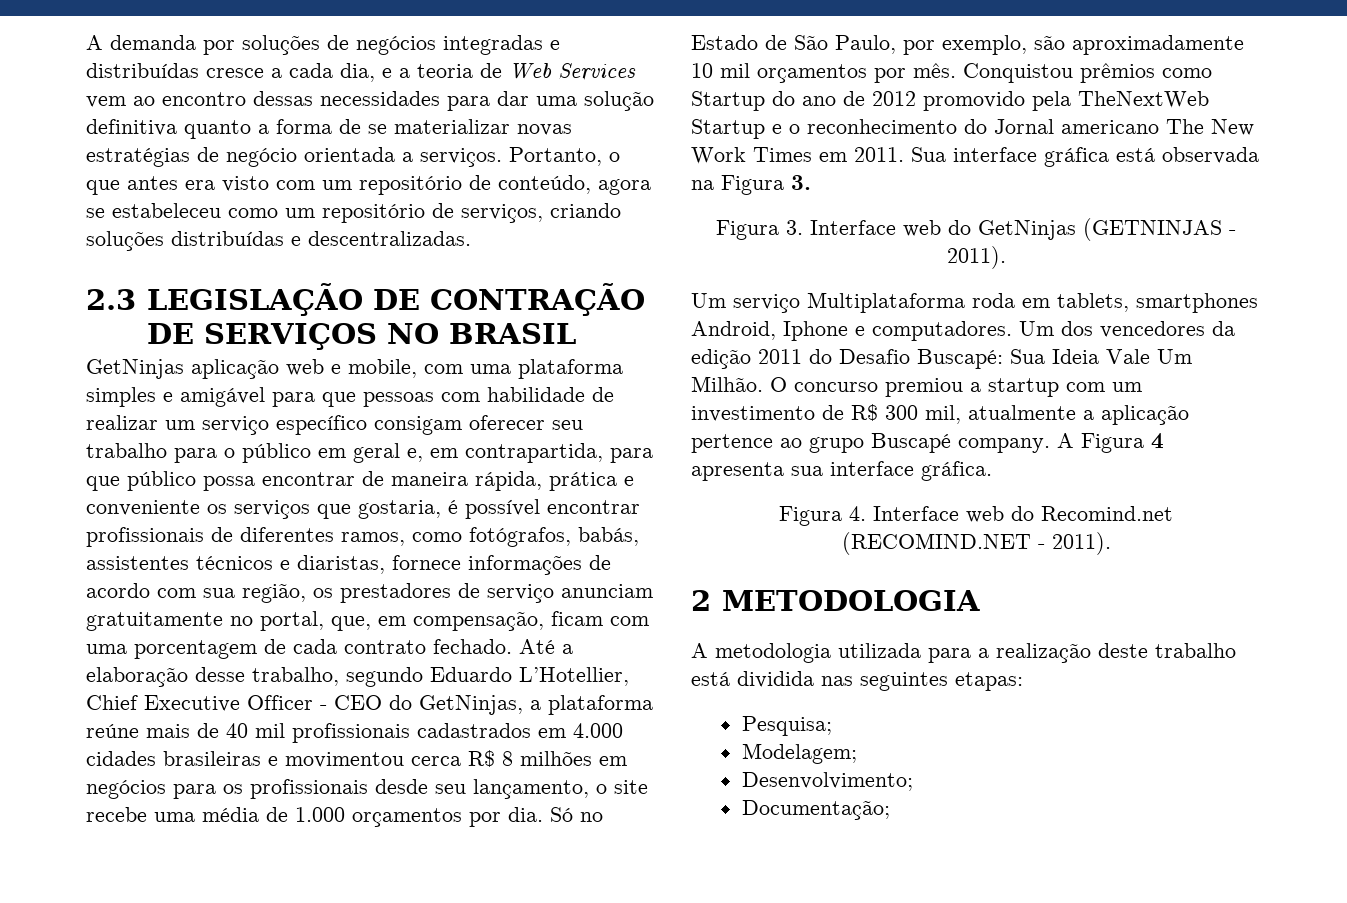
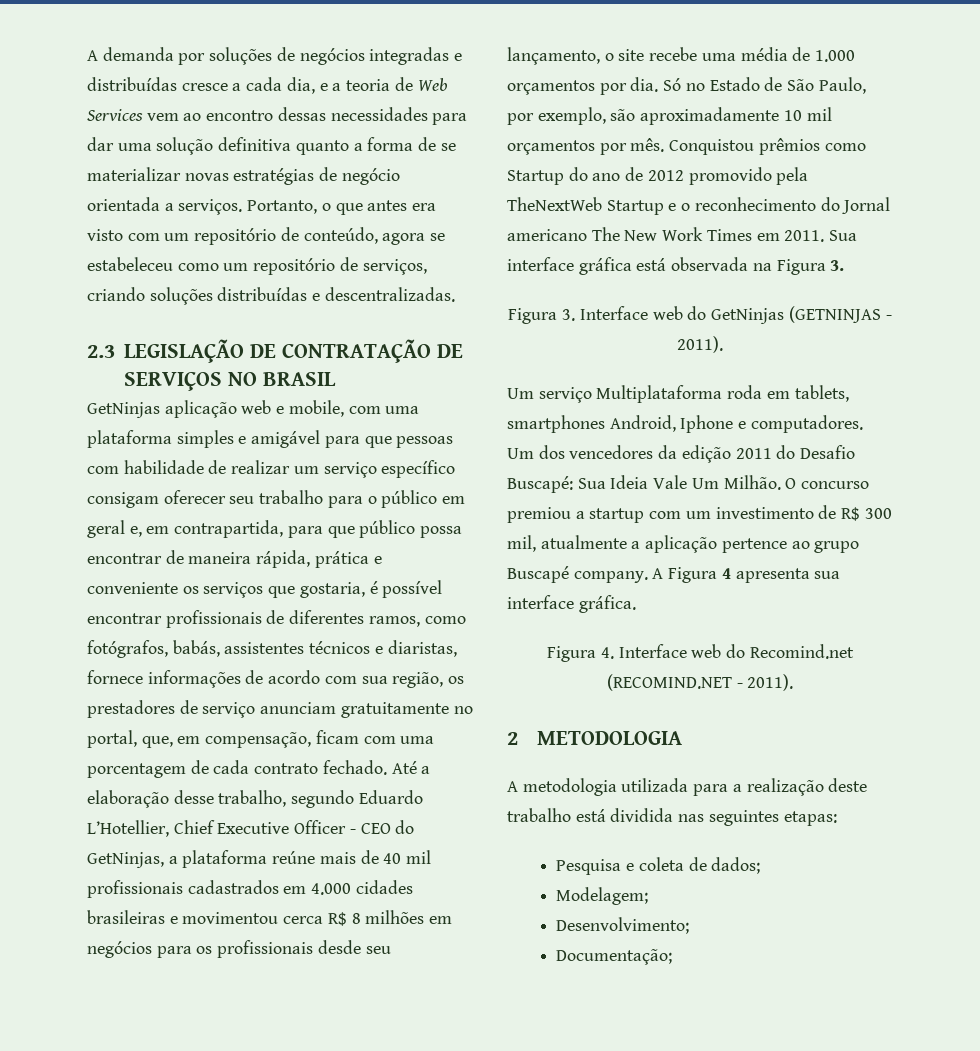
[429,283,645,316] CONTRAÇÃO -> [281,339,431,363] CONTRATAÇÃO
[741,716,832,736] Pesquisa; -> [556,857,761,875] Pesquisa e coleta de dados;

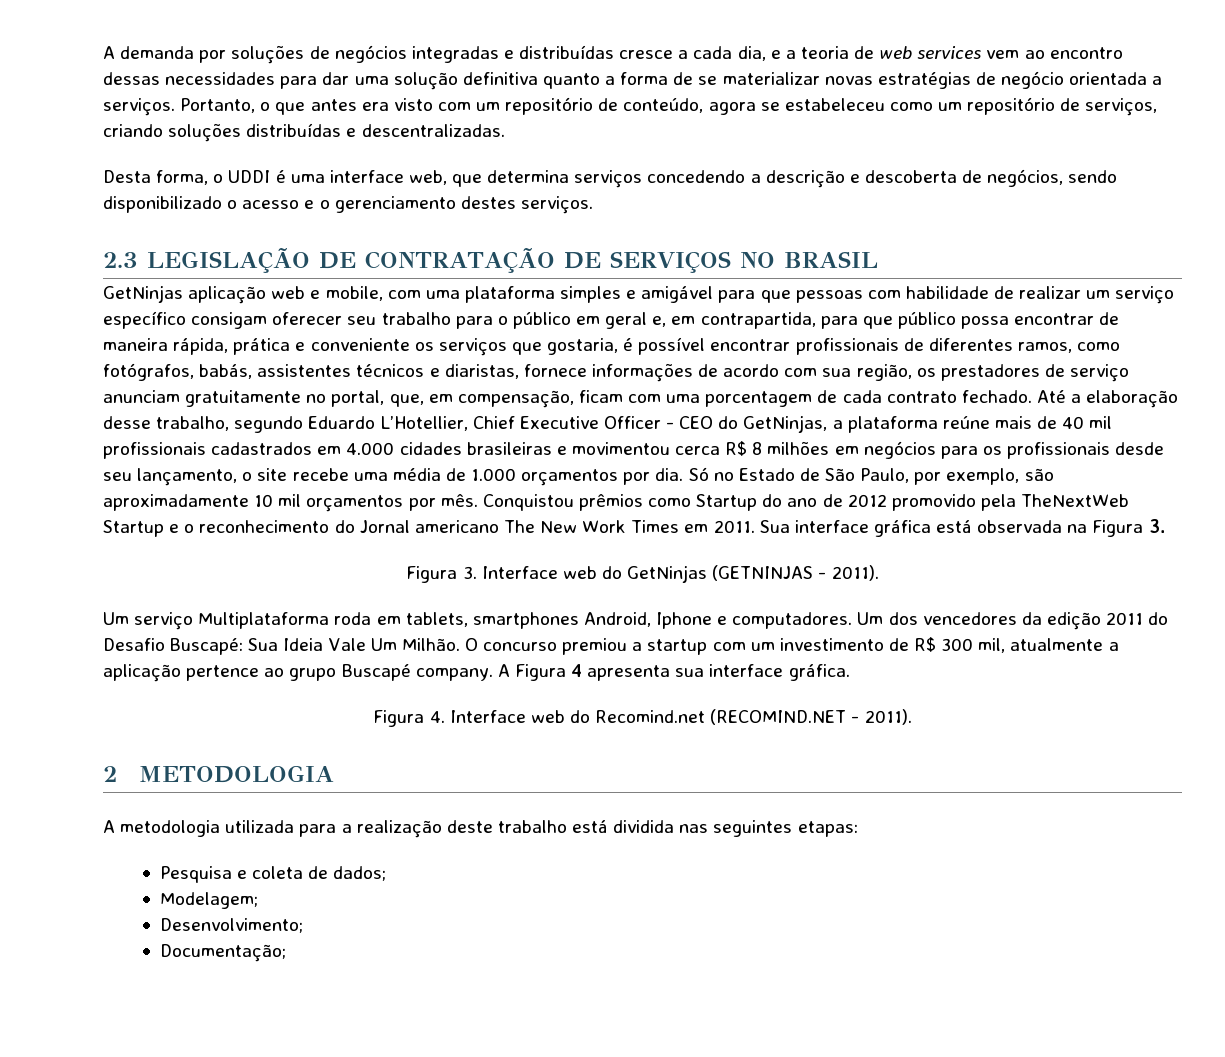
[417,78,448,91] [87,109,143,121] Web Services -> [879,46,982,59] web services
(455, 294) none -> [103,169,1118,188] [103,196,593,214] // Desta forma, o UDDI é uma interface web, que determina serviços concedendo a descrição e descoberta de negócios, sendo disponibilizado o acesso e o gerenciamento destes serviços.

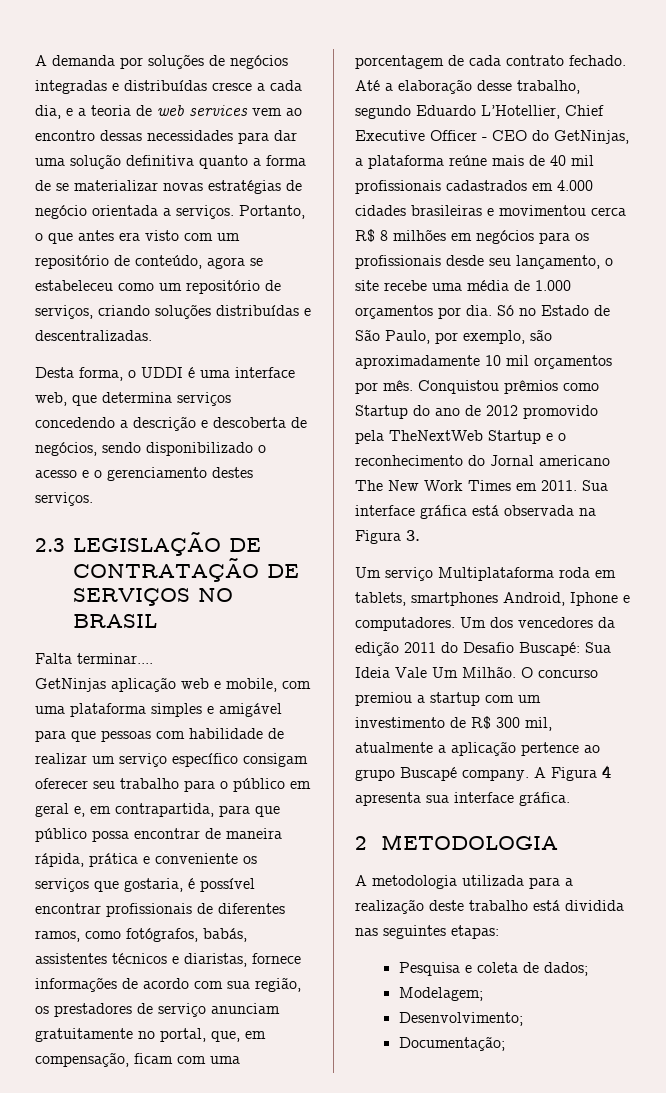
(879, 259) none -> [35,653,153,664] // Falta terminar....
[406,565,879,583] // Figura 3. Interface web do GetNinjas (GETNINJAS - 2011). -> (420, 535) none
[373,709,912,727] // Figura 4. Interface web do Recomind.net (RECOMIND.NET - 2011). -> (570, 799) none

